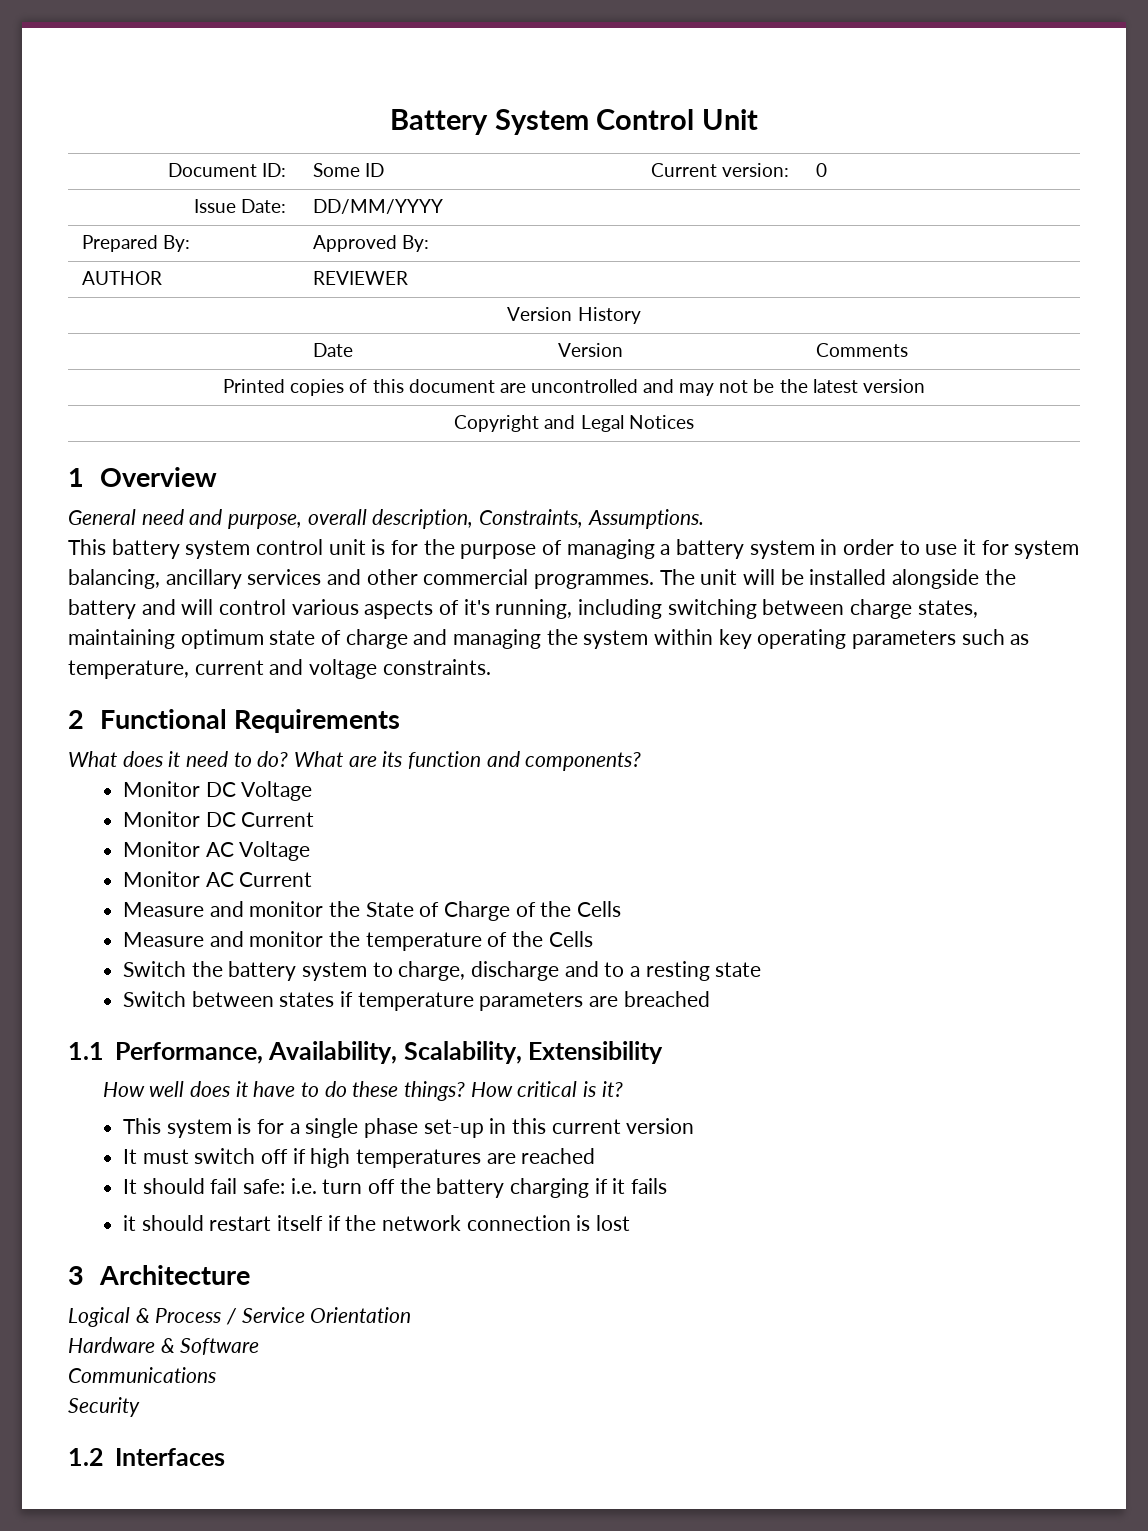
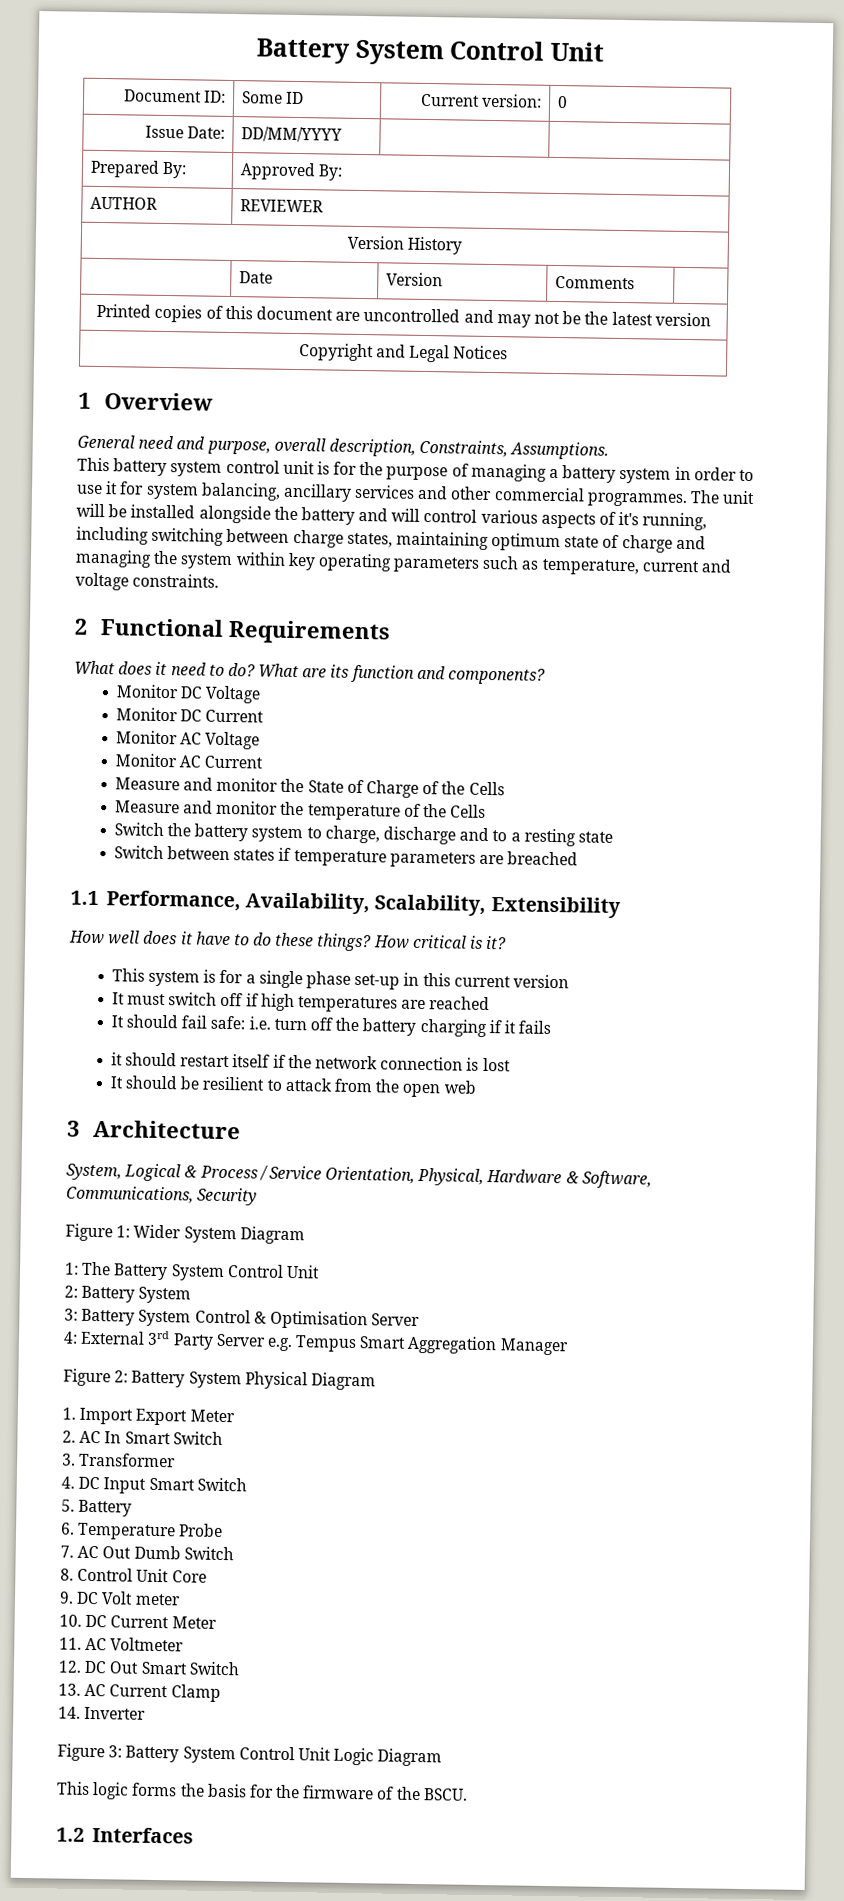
(630, 1223) none -> [109,1075,477,1098] // It should be resilient to attack from the open web
(250, 1275) none -> [66,1163,122,1181] System,
[310,1307,412,1323] [68,1337,260,1355] [68,1367,216,1383] [68,1397,140,1417] Orientation // Hardware & Software // Communications // Security -> [325,1166,652,1189] [66,1185,258,1206] [65,1223,305,1245] [64,1261,320,1281] [64,1285,192,1304] [64,1308,421,1330] [63,1330,569,1356] [63,1368,376,1391] [62,1407,235,1426] [62,1430,223,1445] [62,1452,177,1468] [61,1476,247,1494] [61,1499,133,1517] [60,1522,224,1541] [60,1545,234,1561] [60,1567,207,1583] [59,1591,181,1606] [59,1614,217,1629] [59,1637,185,1652] [58,1660,240,1676] [58,1683,221,1702] [58,1706,147,1720] [57,1743,443,1767] [56,1781,468,1801] Orientation, Physical, Hardware & Software, Communications, Security // Figure 1: Wider System Diagram // 1: The Battery System Control Unit // 2: Battery System // 3: Battery System Control & Optimisation Server // 4: External 3rd Party Server e.g. Tempus Smart Aggregation Manager // Figure 2: Battery System Physical Diagram // 1. Import Export Meter // 2. AC In Smart Switch // 3. Transformer // 4. DC Input Smart Switch // 5. Battery // 6. Temperature Probe // 7. AC Out Dumb Switch // 8. Control Unit Core // 9. DC Volt meter // 10. DC Current Meter // 11. AC Voltmeter // 12. DC Out Smart Switch // 13. AC Current Clamp // 14. Inverter // Figure 3: Battery System Control Unit Logic Diagram // This logic forms the basis for the firmware of the BSCU.

